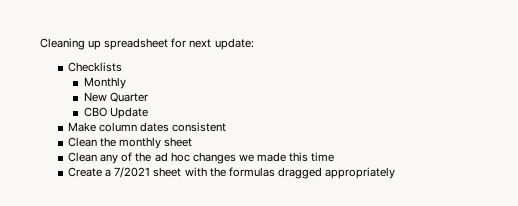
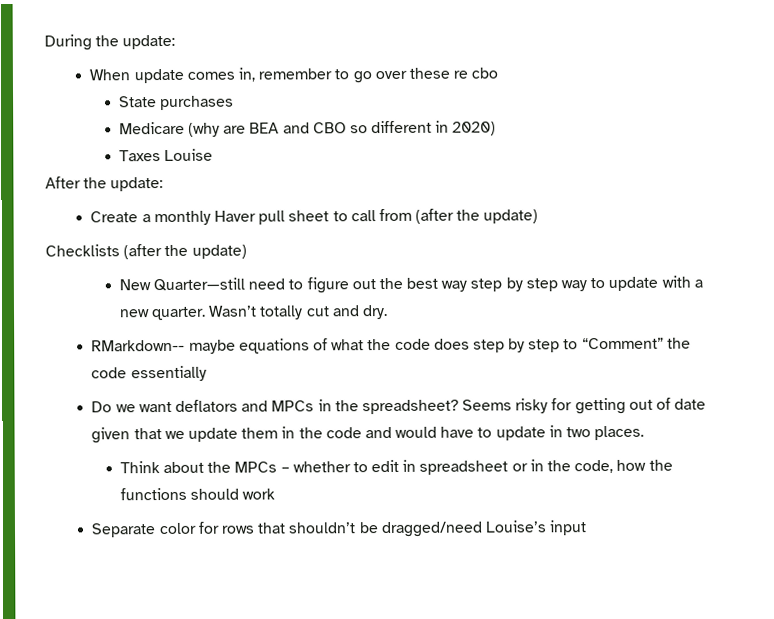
[40,38,254,50] [68,62,123,72] [83,77,126,89] [83,92,148,102] [83,107,148,119] [68,122,227,132] [68,137,193,149] [68,152,335,164] [68,167,395,179] Cleaning up spreadsheet for next update: // Checklists // Monthly // New Quarter // CBO Update // Make column dates consistent // Clean the monthly sheet // Clean any of the ad hoc changes we made this time // Create a 7/2021 sheet with the formulas dragged appropriately -> [44,34,176,51] [89,67,499,84] [118,95,234,111] [118,120,497,137] [118,148,213,162] [45,176,164,192] [90,208,539,226] [45,244,247,260] [118,275,703,294] [118,305,388,321] [91,337,691,354] [91,365,207,382] [91,397,707,415] [91,425,645,444] [119,459,673,475] [119,487,276,501] [91,520,588,538] During the update: // When update comes in, remember to go over these re cbo // State purchases // Medicare (why are BEA and CBO so different in 2020) // Taxes Louise // After the update: // Create a monthly Haver pull sheet to call from (after the update) // Checklists (after the update) // New Quarter—still need to figure out the best way step by step way to update with a new quarter. Wasn’t totally cut and dry. // RMarkdown-- maybe equations of what the code does step by step to “Comment” the code essentially // Do we want deflators and MPCs in the spreadsheet? Seems risky for getting out of date given that we update them in the code and would have to update in two places. // Think about the MPCs – whether to edit in spreadsheet or in the code, how the functions should work // Separate color for rows that shouldn’t be dragged/need Louise’s input

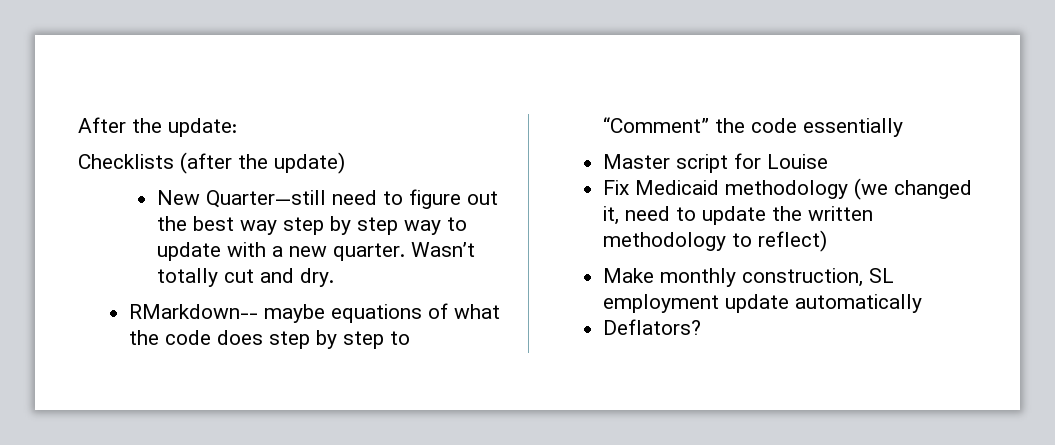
[44,34,176,51] [89,67,499,84] [118,95,234,111] [118,120,497,137] [118,148,213,162] [45,176,164,192] [90,208,539,226] During the update: // When update comes in, remember to go over these re cbo // State purchases // Medicare (why are BEA and CBO so different in 2020) // Taxes Louise // After the update: // Create a monthly Haver pull sheet to call from (after the update) -> [78,117,237,137] After the update:
[91,397,707,415] [91,425,645,444] [119,459,673,475] [119,487,276,501] [91,520,588,538] Do we want deflators and MPCs in the spreadsheet? Seems risky for getting out of date given that we update them in the code and would have to update in two places. // Think about the MPCs – whether to edit in spreadsheet or in the code, how the functions should work // Separate color for rows that shouldn’t be dragged/need Louise’s input -> [603,153,829,173] [603,178,973,200] [603,206,874,225] [603,230,828,252] [603,268,895,287] [603,294,923,313] [603,319,702,335] Master script for Louise // Fix Medicaid methodology (we changed it, need to update the written methodology to reflect) // Make monthly construction, SL employment update automatically // Deflators?

